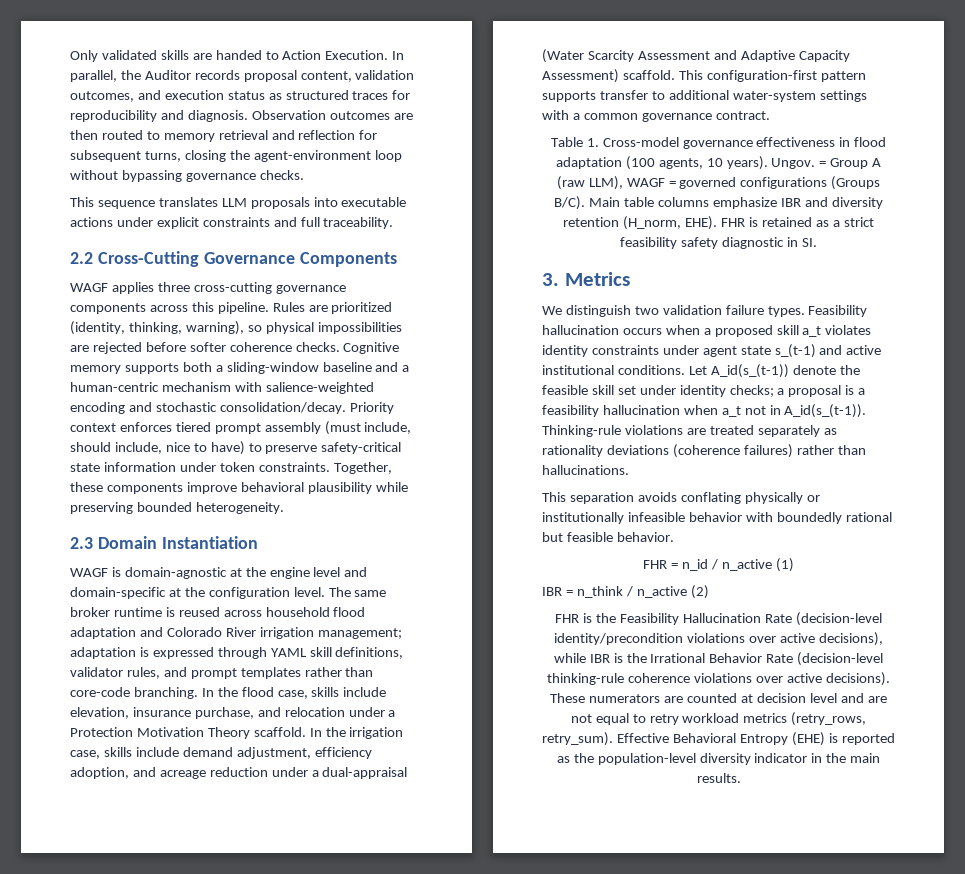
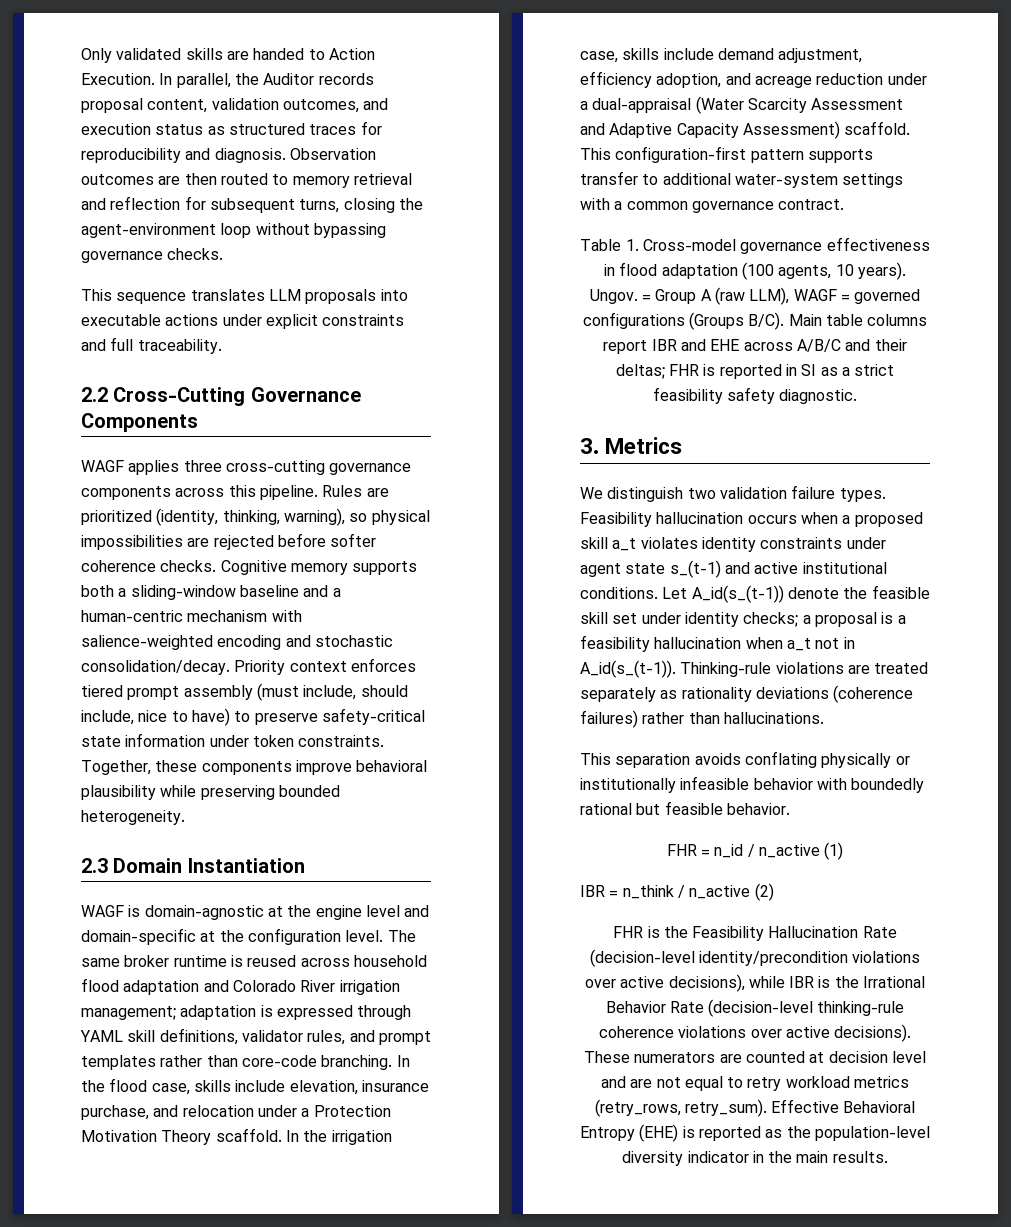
[712,197,777,209] emphasize -> [603,340,648,354] report
[831,197,883,209] [563,216,812,230] diversity retention (H_norm, EHE). FHR is retained -> [710,339,907,352] [615,364,817,379] EHE across A/B/C and their deltas; FHR is reported in SI
[722,237,817,249] diagnostic in SI. -> [779,389,858,404] diagnostic.

